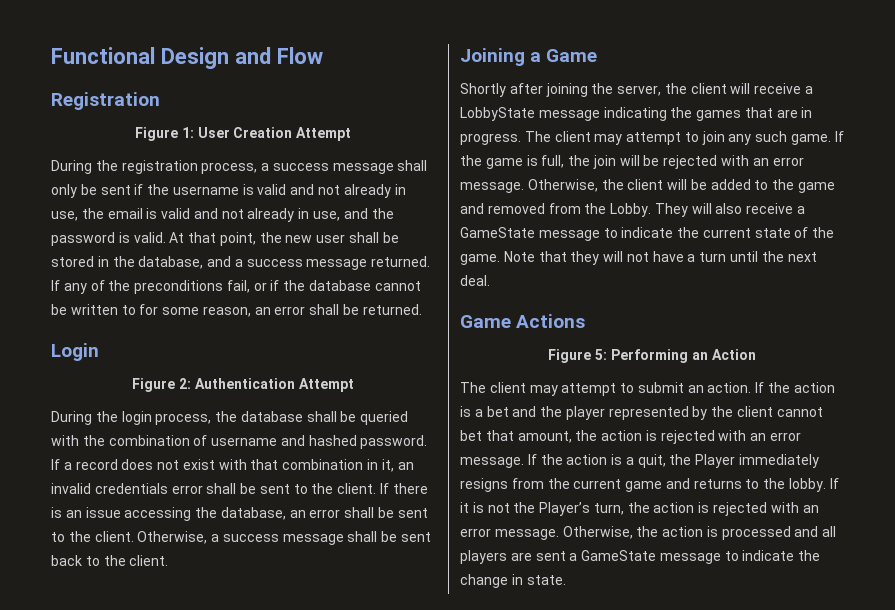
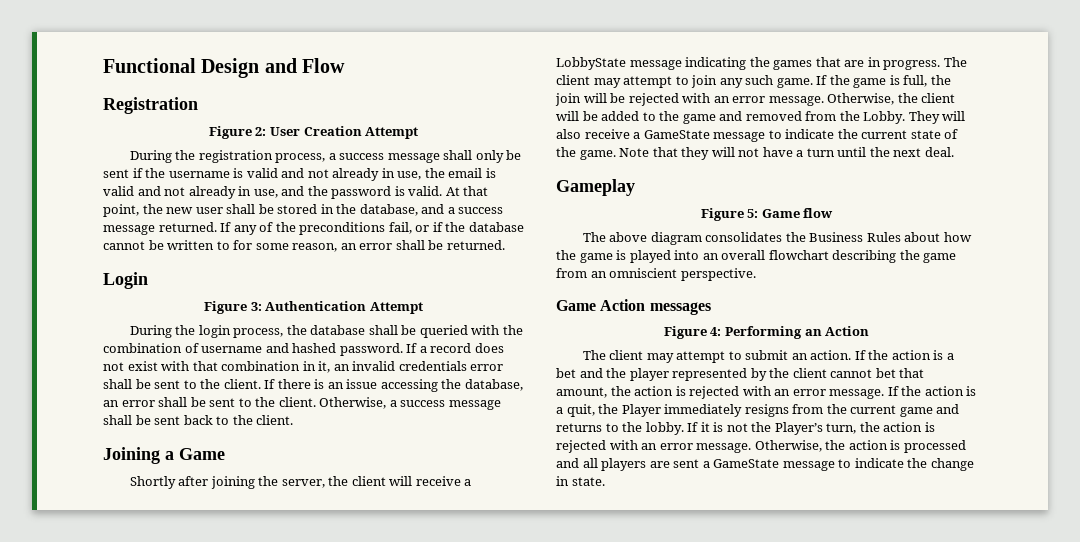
[181,127,194,138] 1: -> [255,127,267,136] 2:
[179,378,192,389] 2: -> [250,302,262,311] 3:
[460,314,586,328] Game Actions -> [556,179,635,196] Gameplay
(608, 354) none -> [761,208,834,218] [582,232,972,245] [556,250,957,263] [556,268,756,281] [556,299,711,315] [663,326,722,339] Game flow // The above diagram consolidates the Business Rules about how the game is played into an overall flowchart describing the game from an omniscient perspective. // Game Action messages // Figure 4:

